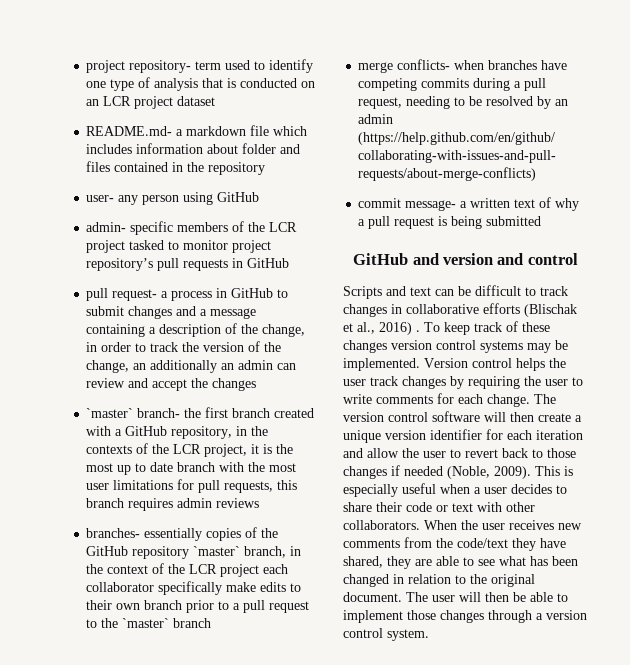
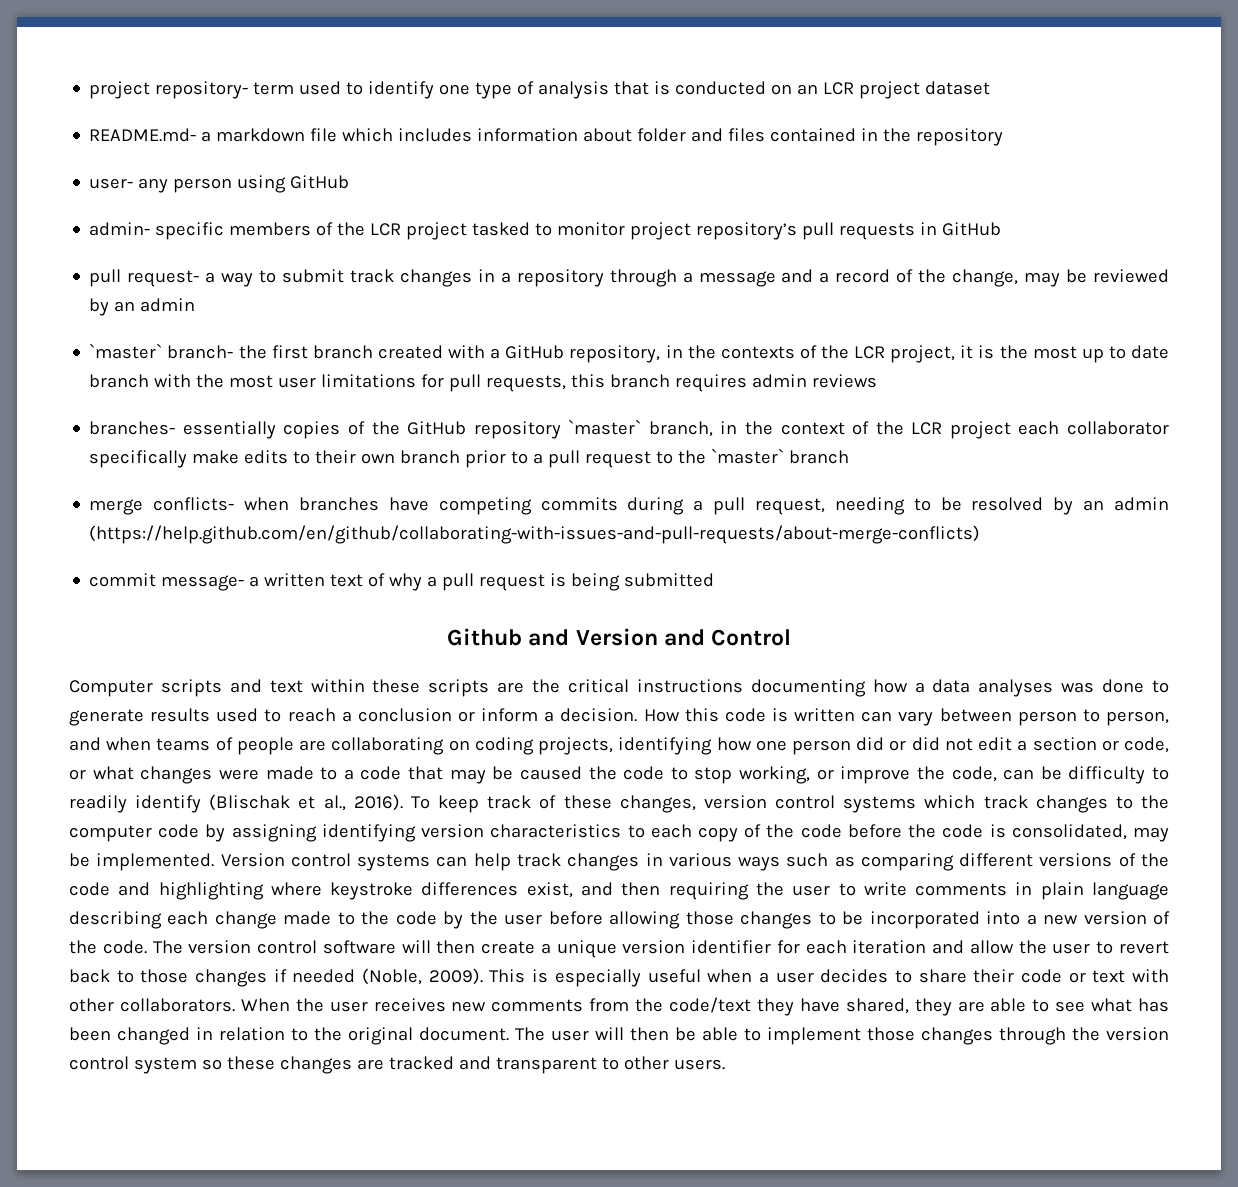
[171,288,289,301] [86,306,257,319] [86,323,306,337] [86,341,282,352] [86,360,297,373] [86,378,257,391] process in GitHub to submit changes and a message containing a description of the change, in order to track the version of the change, an additionally an admin can review and accept the changes -> [221,269,1170,287] [89,298,196,316] way to submit track changes in a repository through a message and a record of the change, may be reviewed by an admin
[353,253,578,265] [343,285,568,299] [343,303,520,317] GitHub and version and control // Scripts and text can be difficult to track changes in collaborative efforts -> [447,628,791,646] [69,679,1169,697] [69,708,1169,726] [69,737,1170,755] [69,766,1169,784] [69,795,202,813] Github and Version and Control // Computer scripts and text within these scripts are the critical instructions documenting how a data analyses was done to generate results used to reach a conclusion or inform a decision. How this code is written can vary between person to person, and when teams of people are collaborating on coding projects, identifying how one person did or did not edit a section or code, or what changes were made to a code that may be caused the code to stop working, or improve the code, can be difficulty to readily identify
[379,322,420,335] 2016) . -> [353,794,403,811] 2016).
[343,340,387,353] changes -> [619,795,696,813] changes,
(523, 347) none -> [924,795,1169,813] [69,824,1127,842] which track changes to the computer code by assigning identifying version characteristics to each copy of the code before the code is consolidated,
[516,358,566,371] [343,376,464,389] helps the user track changes by -> [357,853,1170,871] [69,882,661,900] systems can help track changes in various ways such as comparing different versions of the code and highlighting where keystroke differences exist, and then
[437,393,530,407] for each change. -> [1015,882,1169,900] [69,911,1170,929] [69,940,147,954] in plain language describing each change made to the code by the user before allowing those changes to be incorporated into a new version of the code.
[536,610,587,620] [343,628,429,641] a version control system. -> [1072,1027,1169,1041] [69,1056,725,1074] the version control system so these changes are tracked and transparent to other users.

